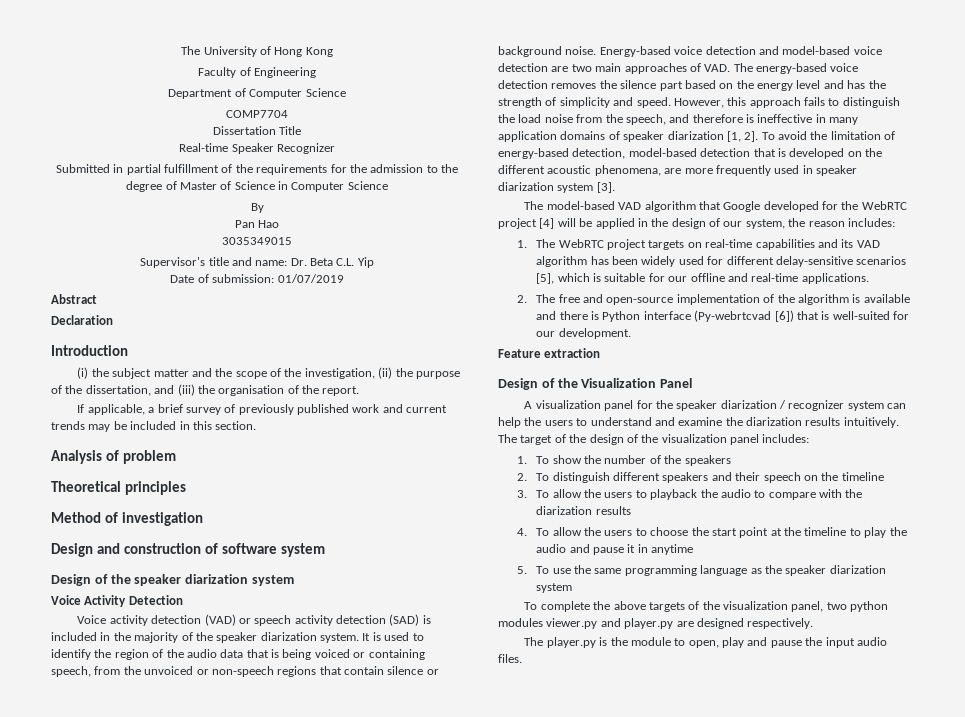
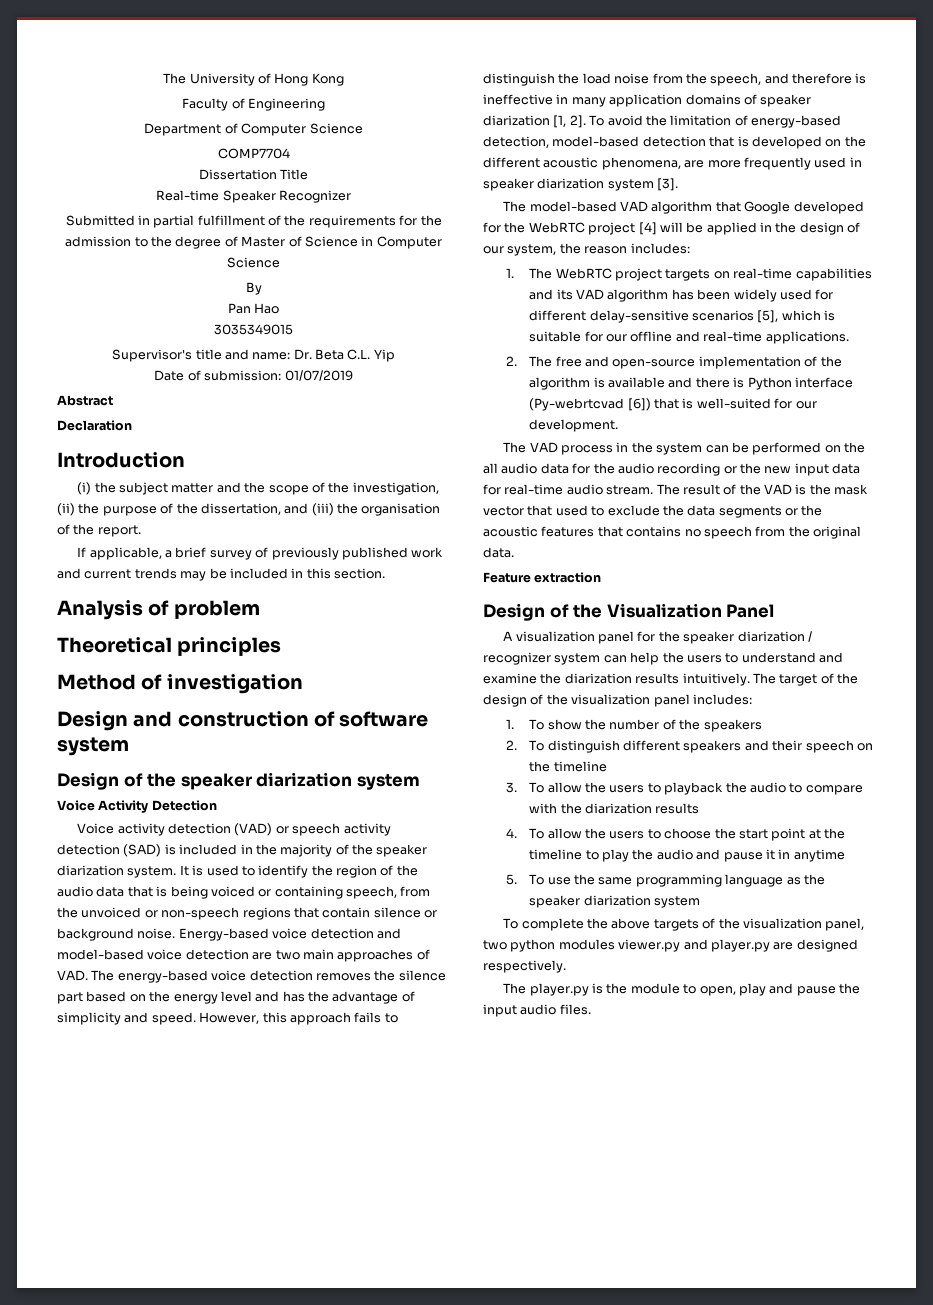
[498,97,542,108] strength -> [332,991,399,1004] advantage
(631, 333) none -> [503,442,866,455] [483,463,861,476] [483,484,869,495] [483,505,823,518] [483,526,861,539] [483,547,514,558] // The VAD process in the system can be performed on the all audio data for the audio recording or the new input data for real-time audio stream. The result of the VAD is the mask vector that used to exclude the data segments or the acoustic features that contains no speech from the original data.

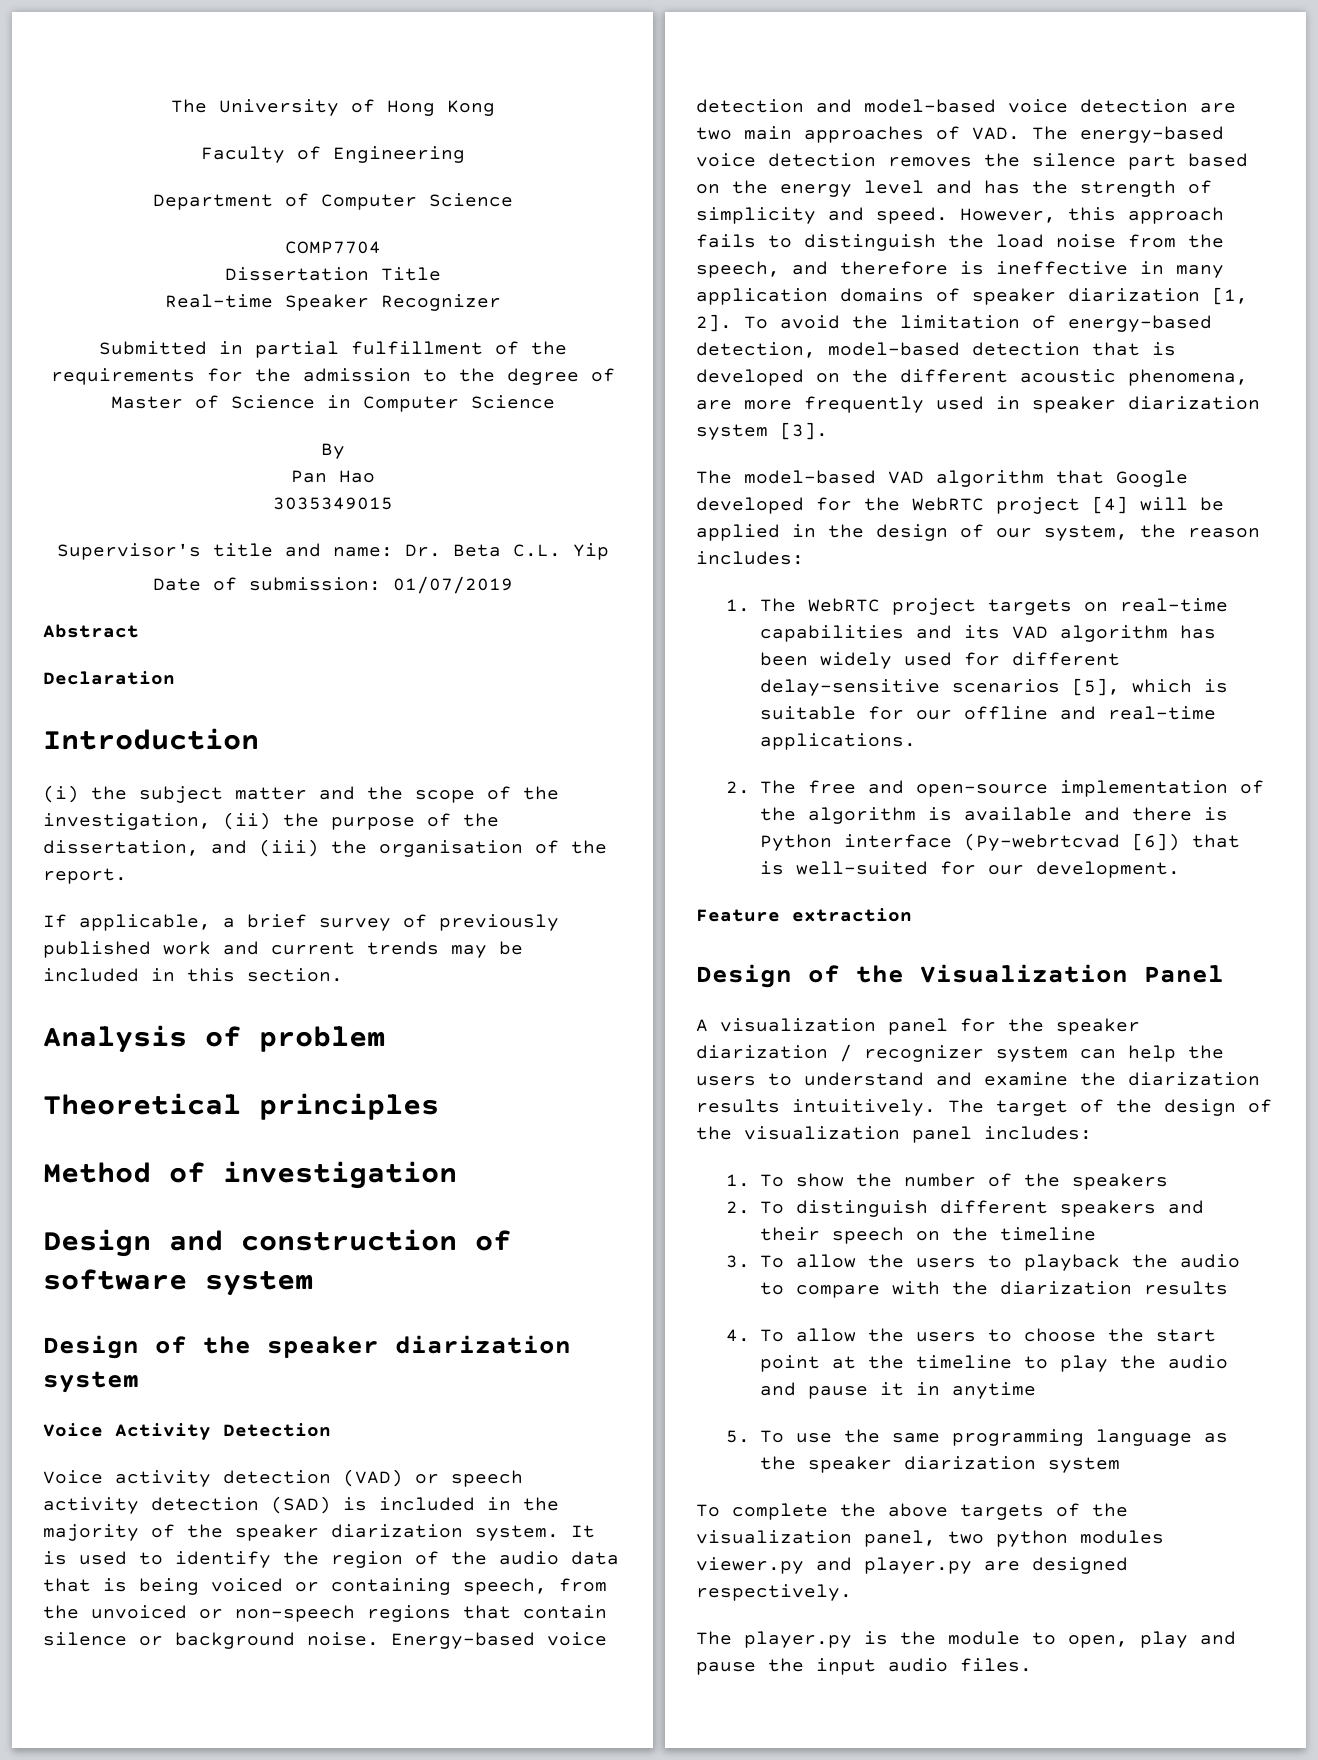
[332,991,399,1004] advantage -> [1080,180,1176,197] strength
[503,442,866,455] [483,463,861,476] [483,484,869,495] [483,505,823,518] [483,526,861,539] [483,547,514,558] // The VAD process in the system can be performed on the all audio data for the audio recording or the new input data for real-time audio stream. The result of the VAD is the mask vector that used to exclude the data segments or the acoustic features that contains no speech from the original data. -> (1180, 869) none

